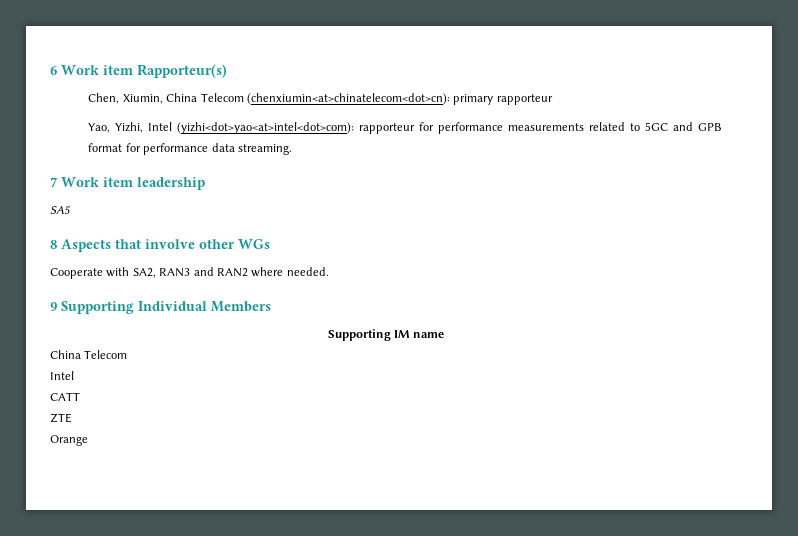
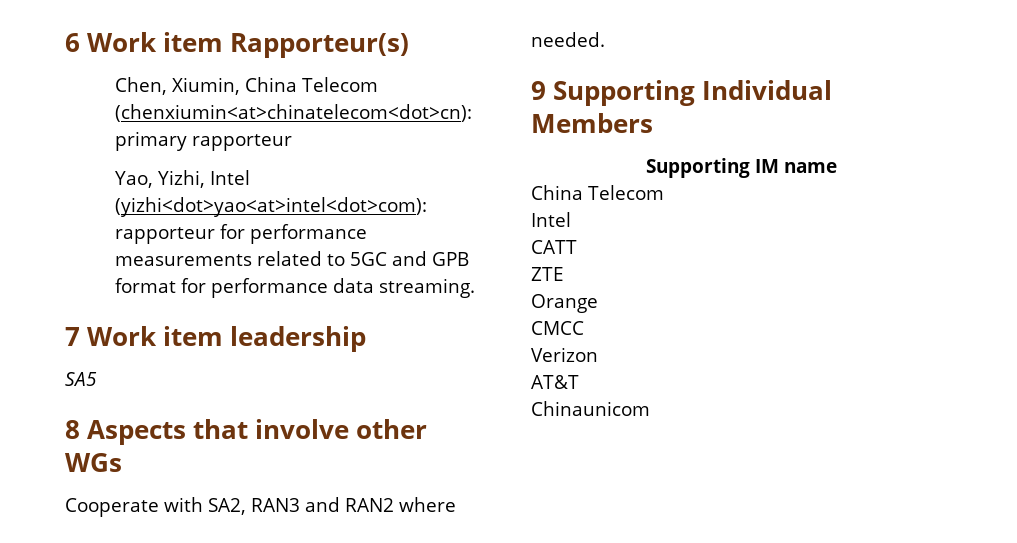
(88, 440) none -> [531,321,584,335] [531,347,598,362] [531,375,579,389] [531,401,650,416] // CMCC // Verizon // AT&T // Chinaunicom

